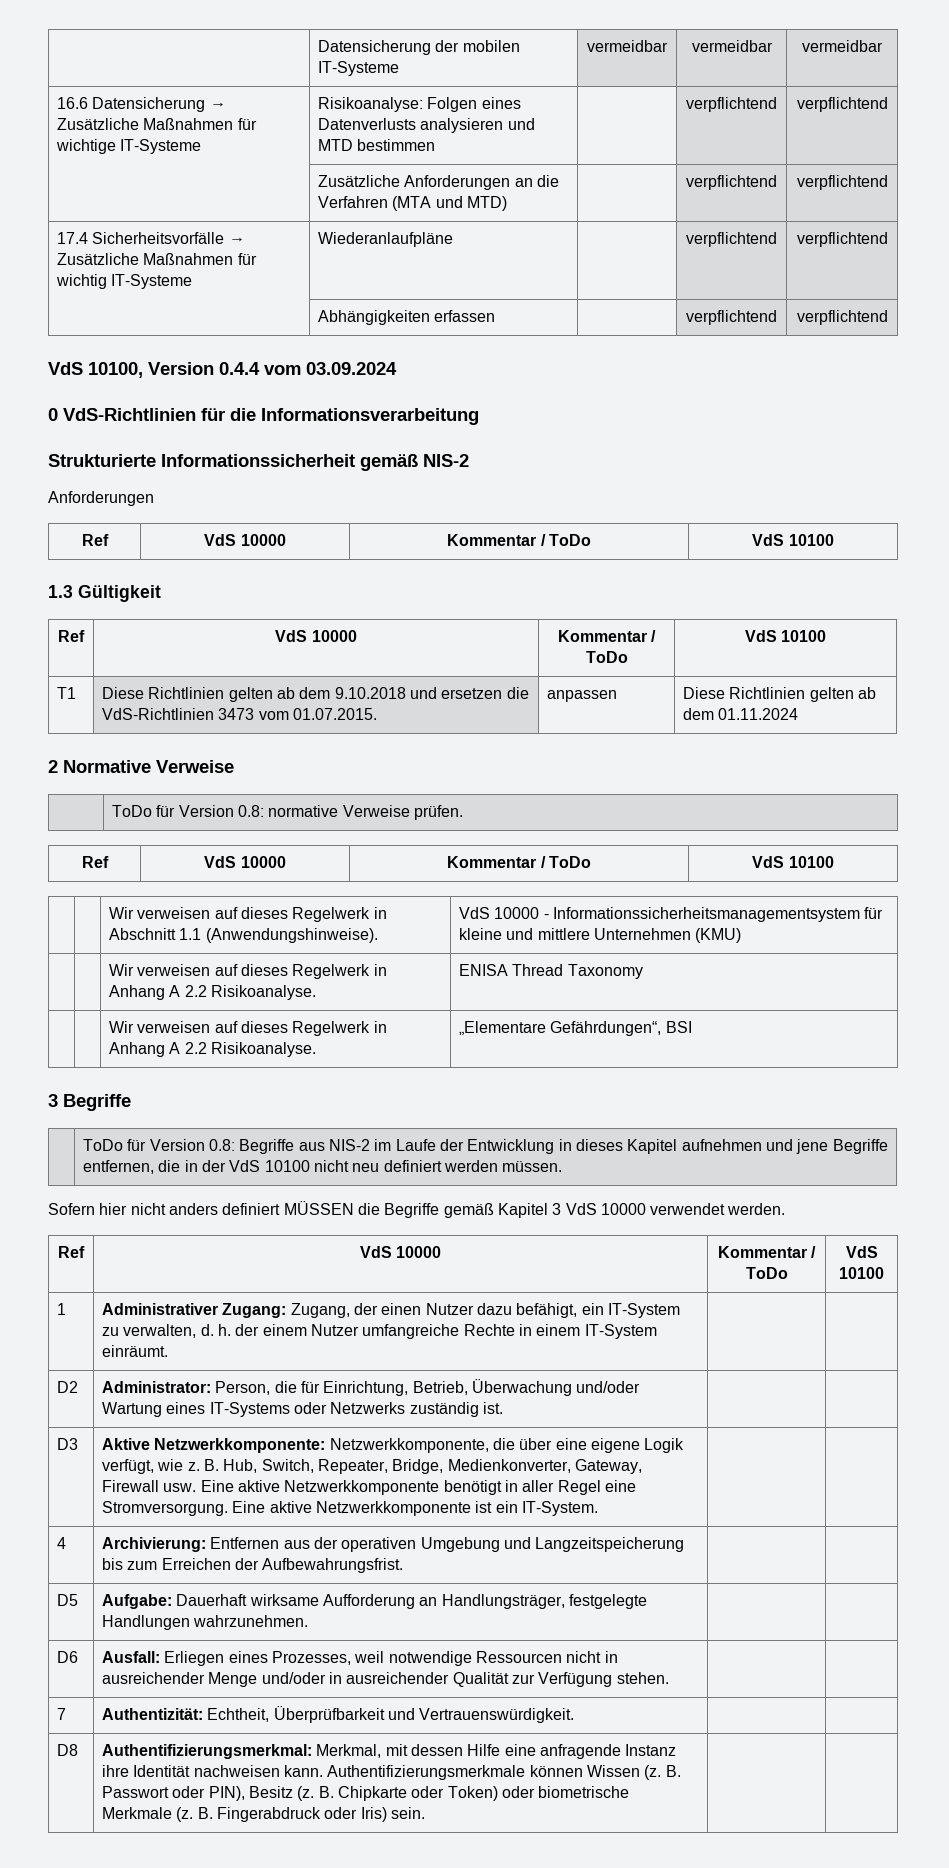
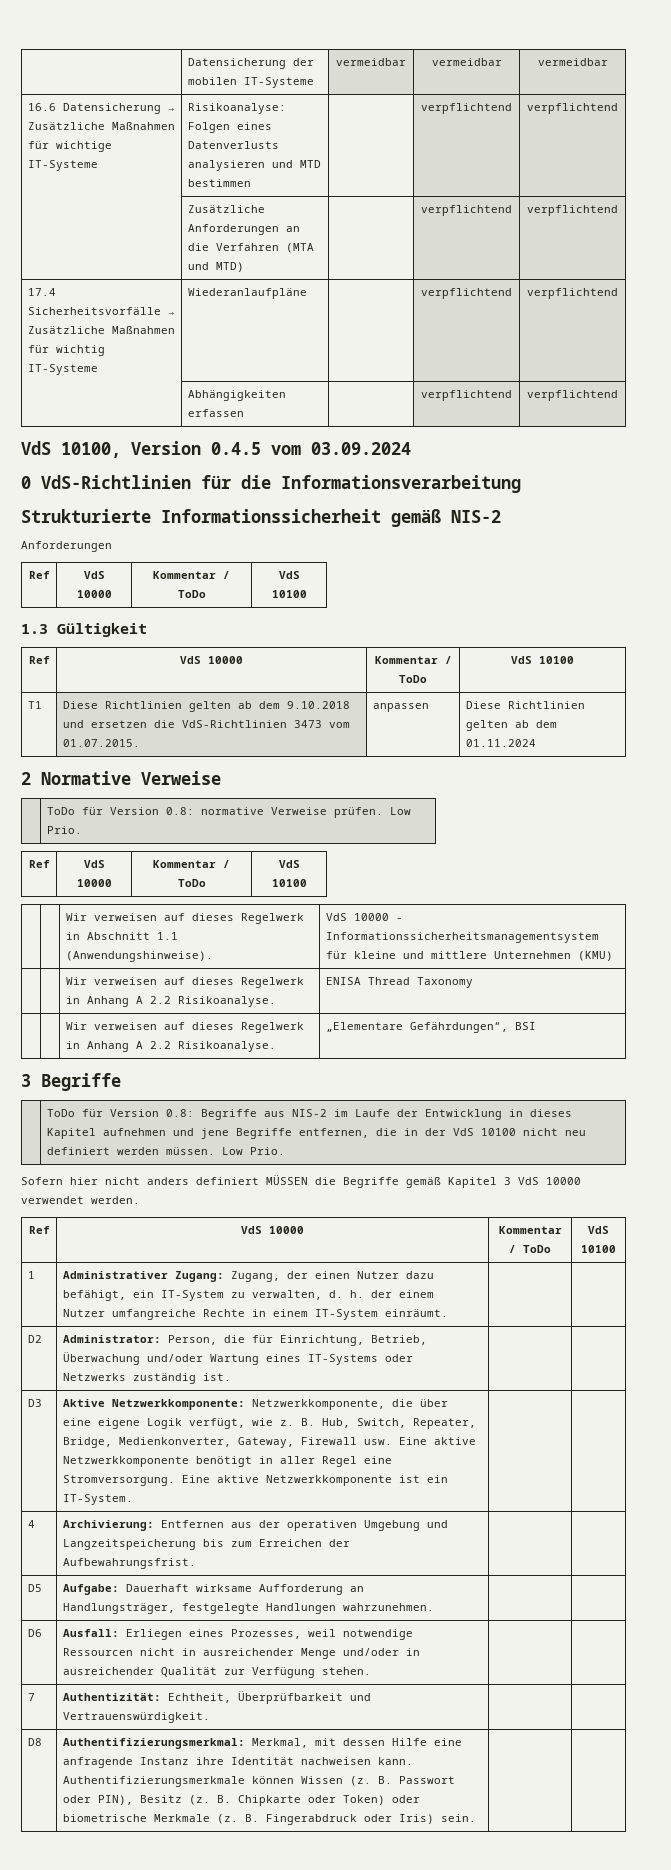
[219,362,260,375] 0.4.4 -> [211,442,261,455] 0.4.5
(464, 812) none -> [389,807,411,815] [46,826,82,834] Low Prio.
(563, 1166) none -> [221,1147,285,1155] Low Prio.

